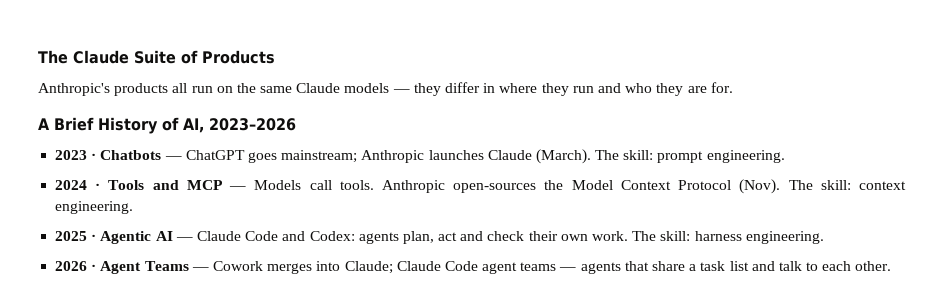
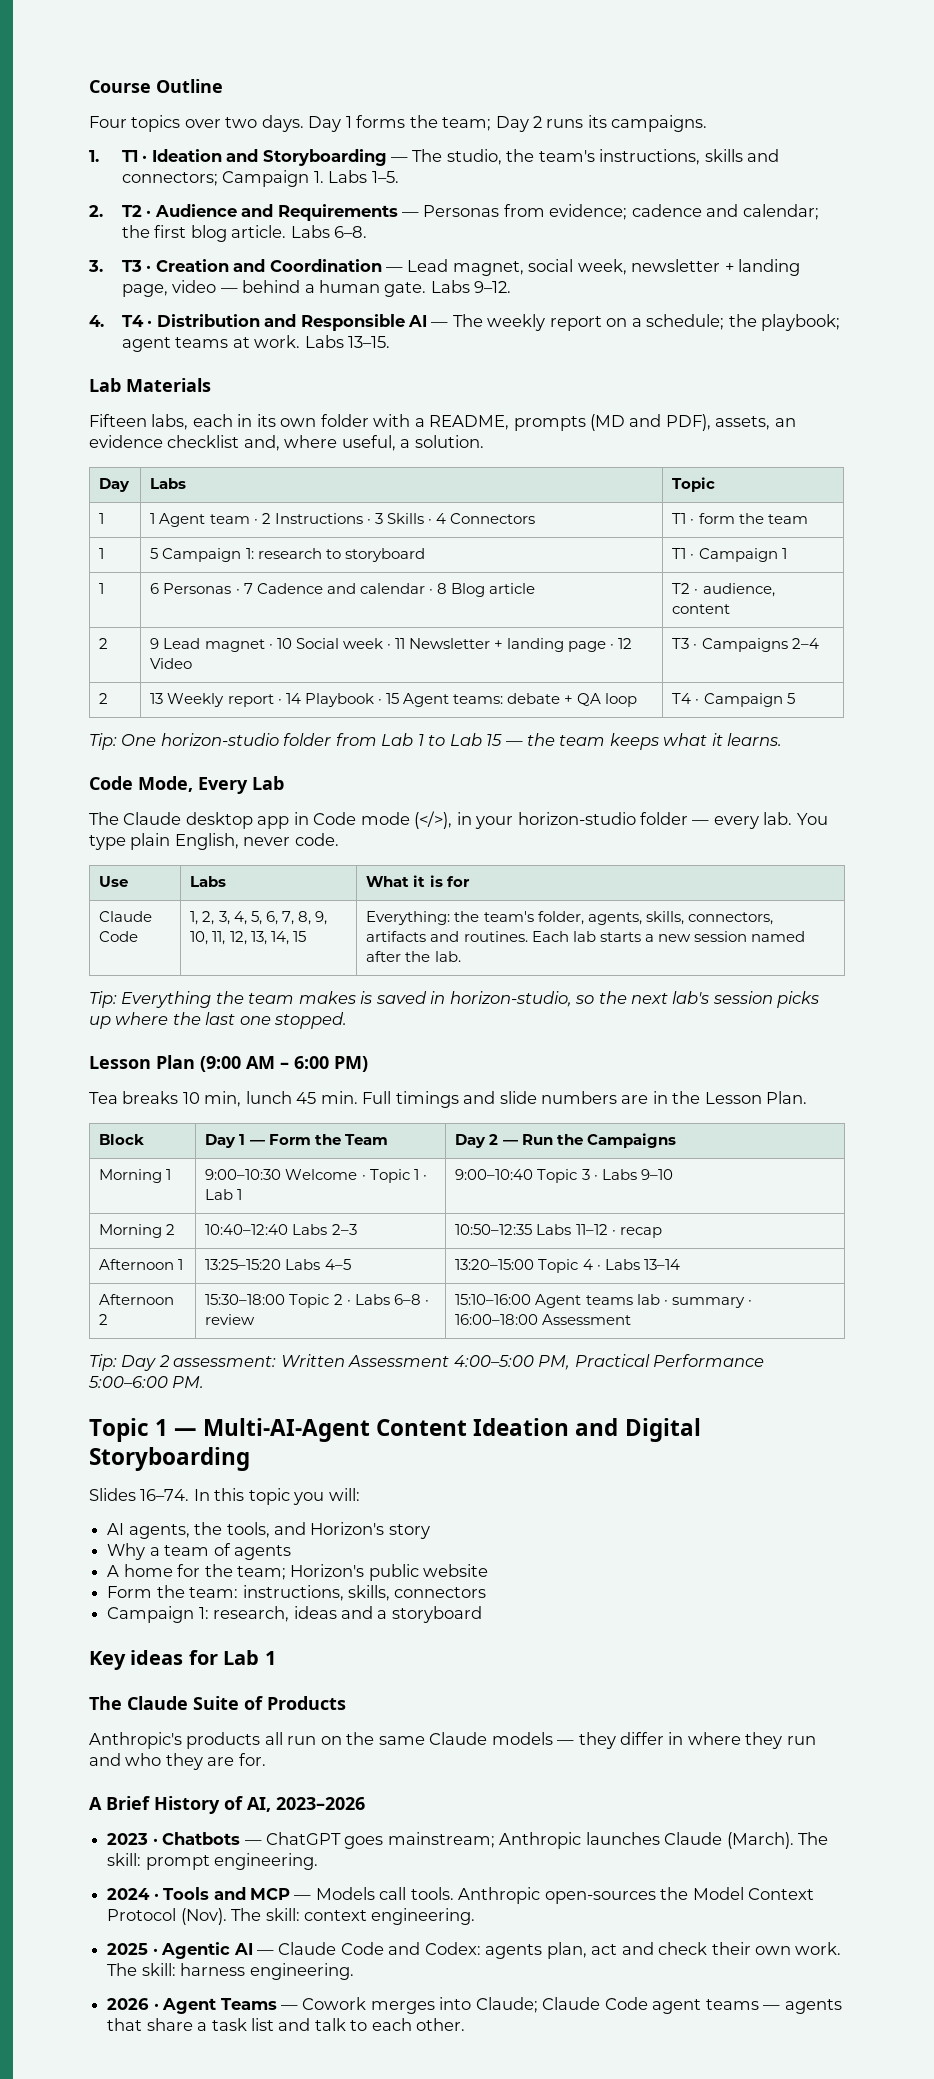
(38, 57) none -> [89,79,223,93] [89,115,708,132] [89,149,780,166] [121,170,399,187] [89,204,819,221] [121,225,367,242] [88,259,801,276] [121,280,512,297] [89,314,841,331] [121,335,390,352] [89,378,211,392] [89,414,796,431] [89,435,484,451] [99,478,131,492] [150,478,187,489] [672,477,716,492] [99,513,105,524] [150,513,535,527] [672,513,808,524] [99,548,105,559] [150,548,425,562] [672,548,787,562] [99,583,105,594] [150,583,535,597] [672,583,775,597] [672,604,731,614] [99,638,109,649] [150,638,633,652] [150,658,193,669] [672,638,819,652] [99,693,109,704] [150,693,638,707] [672,693,795,707] [89,733,783,750] [89,776,284,794] [89,811,828,829] [89,833,339,850] [99,876,129,887] [190,876,227,887] [366,875,470,887] [99,911,153,922] [99,931,139,942] [190,911,327,925] [190,931,306,945] [366,911,773,925] [366,931,805,942] [366,951,461,962] [89,991,820,1008] [89,1012,348,1029] [89,1055,368,1072] [89,1091,808,1108] [99,1134,145,1145] [205,1134,388,1148] [455,1133,676,1148] [99,1169,172,1183] [205,1169,427,1183] [205,1189,243,1200] [455,1169,673,1183] [99,1224,176,1238] [205,1224,357,1235] [455,1224,662,1238] [99,1259,184,1270] [205,1259,351,1270] [455,1259,680,1273] [99,1294,175,1305] [99,1314,109,1325] [205,1294,429,1308] [205,1314,256,1325] [455,1294,752,1308] [455,1314,632,1325] [89,1354,765,1371] [88,1376,205,1388] [89,1418,701,1442] [89,1447,250,1471] [89,1488,360,1505] [107,1522,430,1539] [107,1543,291,1560] [107,1564,489,1581] [107,1585,487,1601] [107,1606,482,1623] [89,1650,276,1670] Course Outline // Four topics over two days. Day 1 forms the team; Day 2 runs its campaigns. // 1. T1 · Ideation and Storyboarding — The studio, the team's instructions, skills and connectors; Campaign 1. Labs 1–5. // 2. T2 · Audience and Requirements — Personas from evidence; cadence and calendar; the first blog article. Labs 6–8. // 3. T3 · Creation and Coordination — Lead magnet, social week, newsletter + landing page, video — behind a human gate. Labs 9–12. // 4. T4 · Distribution and Responsible AI — The weekly report on a schedule; the playbook; agent teams at work. Labs 13–15. // Lab Materials // Fifteen labs, each in its own folder with a README, prompts (MD and PDF), assets, an evidence checklist and, where useful, a solution. // Day | Labs | Topic // 1 | 1 Agent team · 2 Instructions · 3 Skills · 4 Connectors | T1 · form the team // 1 | 5 Campaign 1: research to storyboard | T1 · Campaign 1 // 1 | 6 Personas · 7 Cadence and calendar · 8 Blog article | T2 · audience, content // 2 | 9 Lead magnet · 10 Social week · 11 Newsletter + landing page · 12 Video | T3 · Campaigns 2–4 // 2 | 13 Weekly report · 14 Playbook · 15 Agent teams: debate + QA loop | T4 · Campaign 5 // Tip: One horizon-studio folder from Lab 1 to Lab 15 — the team keeps what it learns. // Code Mode, Every Lab // The Claude desktop app in Code mode (</>), in your horizon-studio folder — every lab. You type plain English, never code. // Use | Labs | What it is for // Claude Code | 1, 2, 3, 4, 5, 6, 7, 8, 9, 10, 11, 12, 13, 14, 15 | Everything: the team's folder, agents, skills, connectors, artifacts and routines. Each lab starts a new session named after the lab. // Tip: Everything the team makes is saved in horizon-studio, so the next lab's session picks up where the last one stopped. // Lesson Plan (9:00 AM – 6:00 PM) // Tea breaks 10 min, lunch 45 min. Full timings and slide numbers are in the Lesson Plan. // Block | Day 1 — Form the Team | Day 2 — Run the Campaigns // Morning 1 | 9:00–10:30 Welcome · Topic 1 · Lab 1 | 9:00–10:40 Topic 3 · Labs 9–10 // Morning 2 | 10:40–12:40 Labs 2–3 | 10:50–12:35 Labs 11–12 · recap // Afternoon 1 | 13:25–15:20 Labs 4–5 | 13:20–15:00 Topic 4 · Labs 13–14 // Afternoon 2 | 15:30–18:00 Topic 2 · Labs 6–8 · review | 15:10–16:00 Agent teams lab · summary · 16:00–18:00 Assessment // Tip: Day 2 assessment: Written Assessment 4:00–5:00 PM, Practical Performance 5:00–6:00 PM. // Topic 1 — Multi-AI-Agent Content Ideation and Digital Storyboarding // Slides 16–74. In this topic you will: // AI agents, the tools, and Horizon's story // Why a team of agents // A home for the team; Horizon's public website // Form the team: instructions, skills, connectors // Campaign 1: research, ideas and a storyboard // Key ideas for Lab 1 //

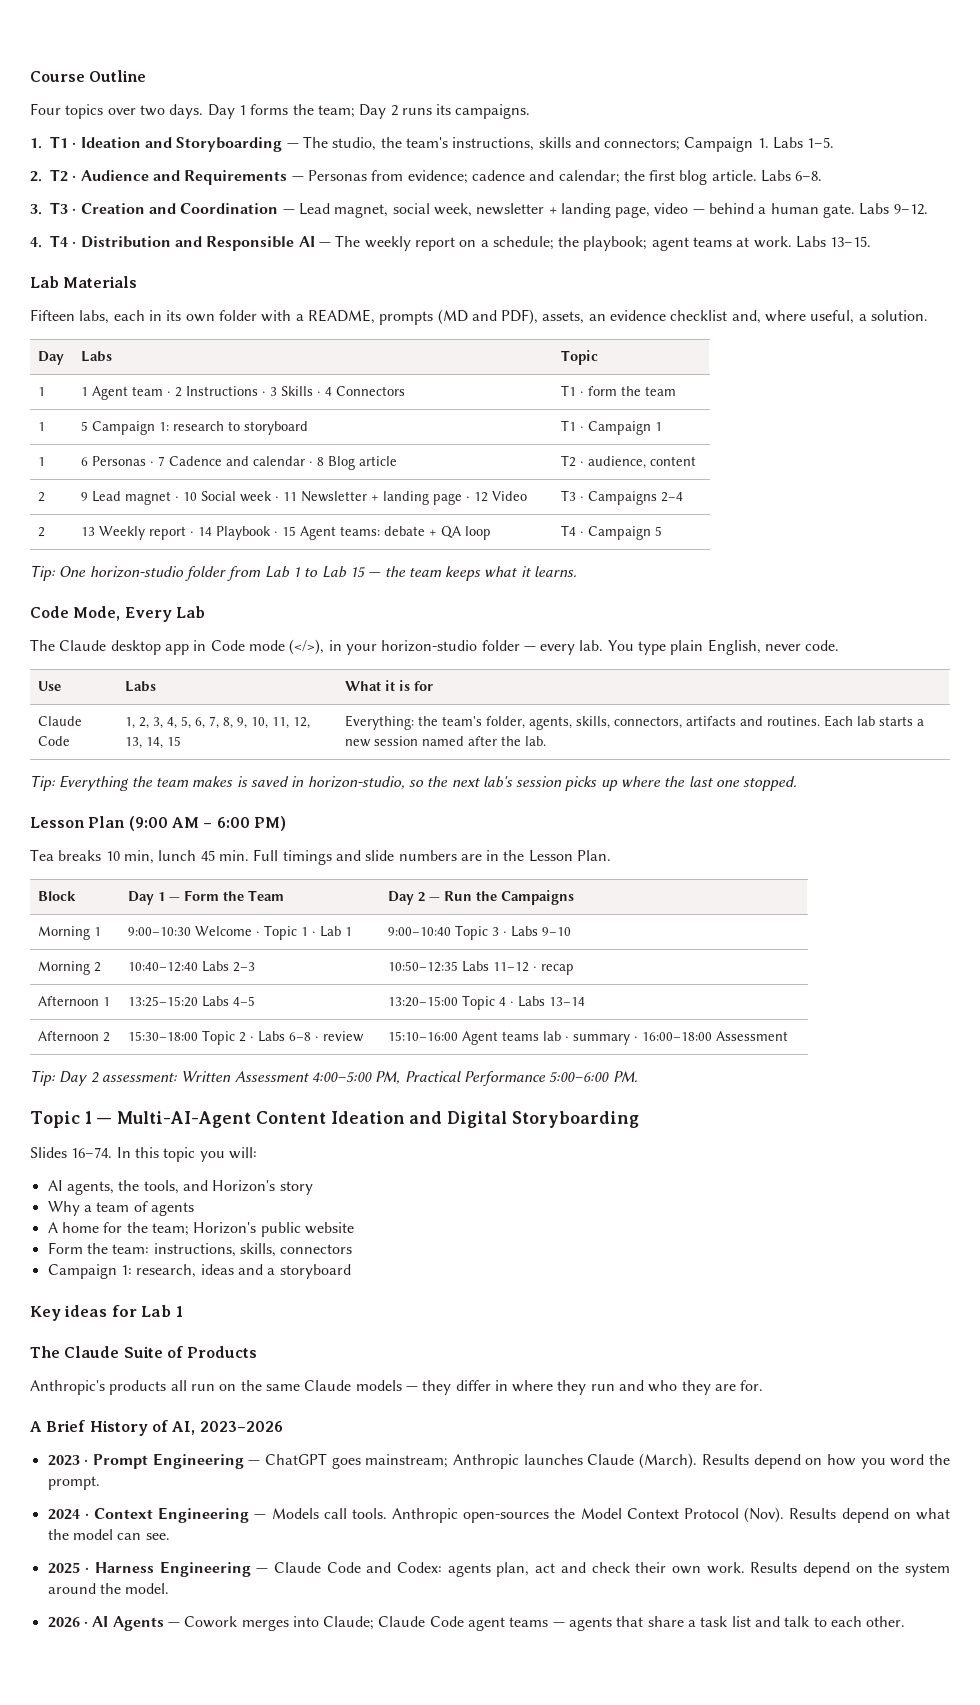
[162,1832,241,1845] Chatbots -> [92,1453,244,1469] Prompt Engineering
[798,1832,829,1845] [107,1853,319,1870] The skill: prompt engineering. -> [701,1454,950,1469] [47,1476,100,1490] Results depend on how you word the prompt.
[163,1887,290,1900] Tools and MCP -> [93,1507,250,1523] Context Engineering
[231,1908,476,1925] The skill: context engineering. -> [789,1508,950,1523] [47,1529,170,1540] Results depend on what the model can see.
[161,1942,253,1959] Agentic AI -> [94,1561,251,1577] Harness Engineering
[107,1963,354,1980] The skill: harness engineering. -> [750,1562,951,1577] [47,1583,170,1594] Results depend on the system around the model.
[162,1998,277,2014] Agent Teams -> [92,1616,164,1631] AI Agents

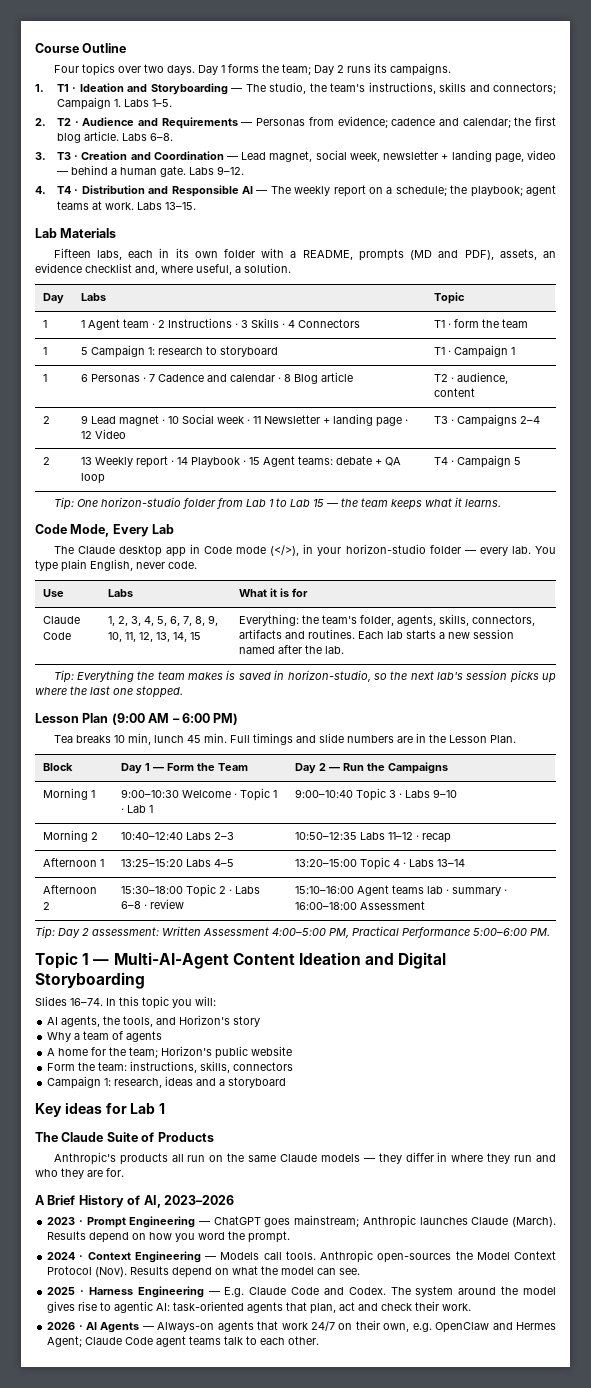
(269, 1570) none -> [224,1287,245,1297] E.g.
[397,1562,491,1577] Codex: agents -> [348,1286,557,1297] [47,1301,308,1313] Codex. The system around the model gives rise to agentic AI: task-oriented agents that
[671,1562,951,1577] [47,1583,170,1594] own work. Results depend on the system around the model. -> [442,1303,472,1311] work.
[184,1616,781,1631] Cowork merges into Claude; Claude Code agent teams — agents that share a task list and -> [157,1320,556,1333] [47,1336,222,1347] Always-on agents that work 24/7 on their own, e.g. OpenClaw and Hermes Agent; Claude Code agent teams

